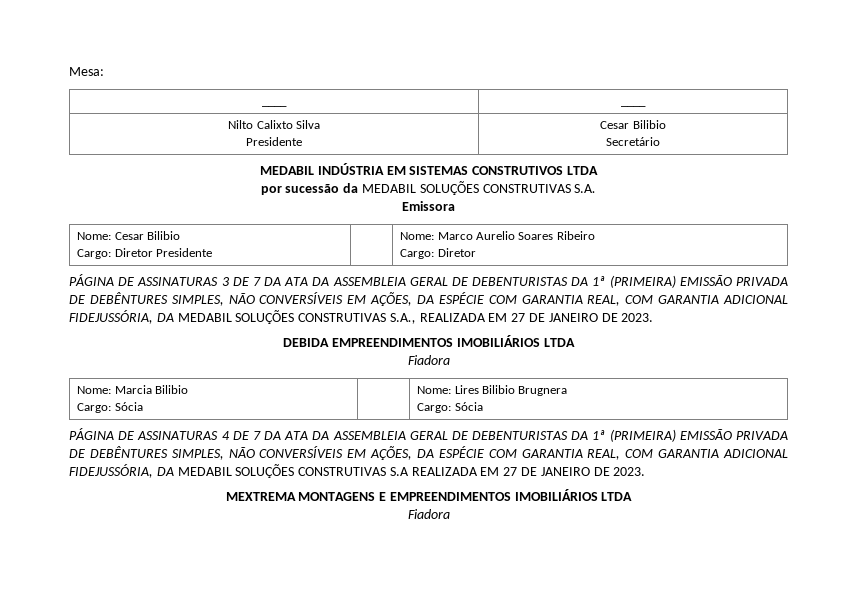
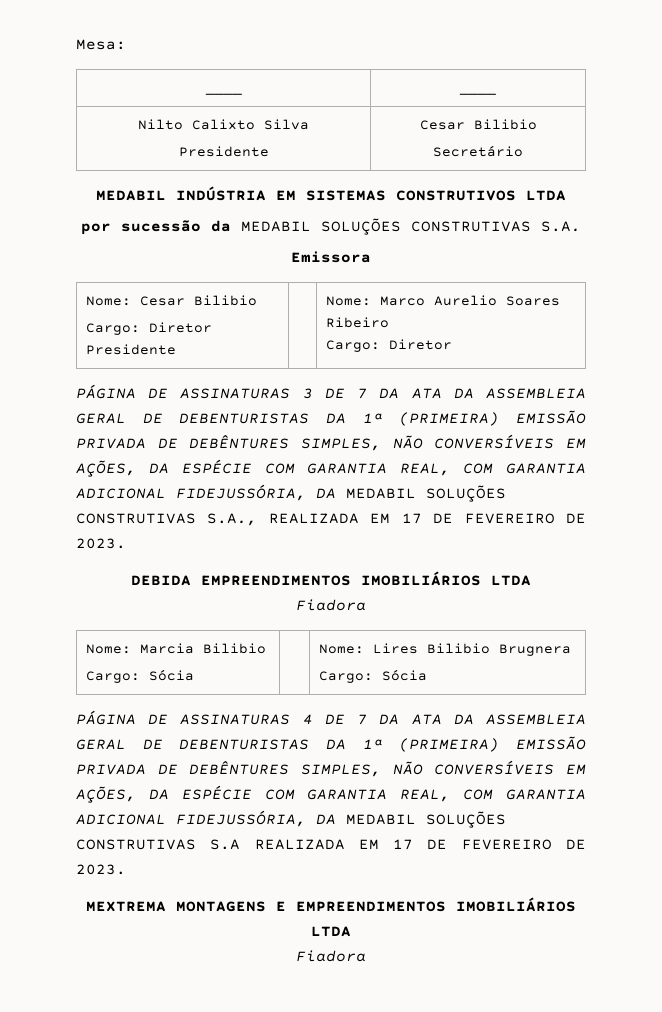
[511,313,598,322] 27 DE JANEIRO -> [401,513,555,524] 17 DE FEVEREIRO
[503,467,590,476] 27 DE JANEIRO -> [393,839,552,850] 17 DE FEVEREIRO

